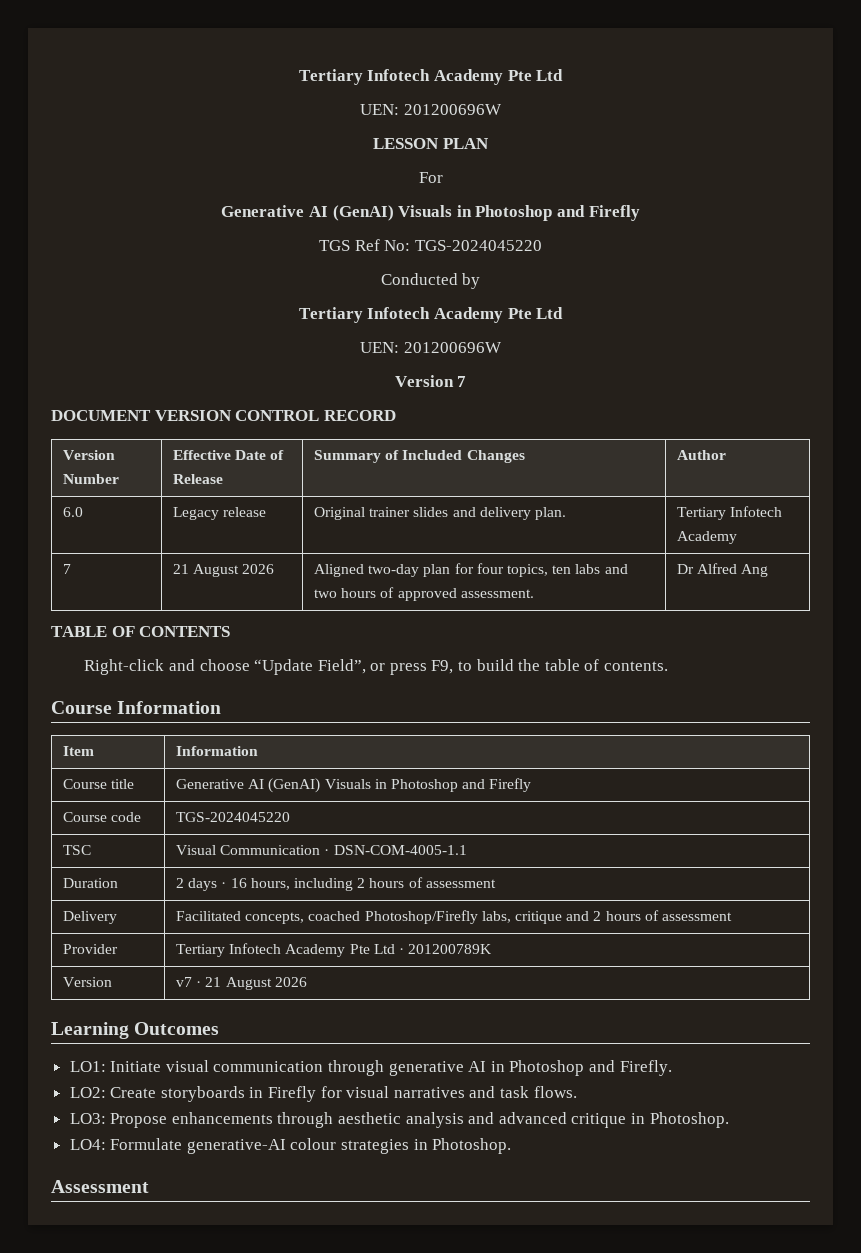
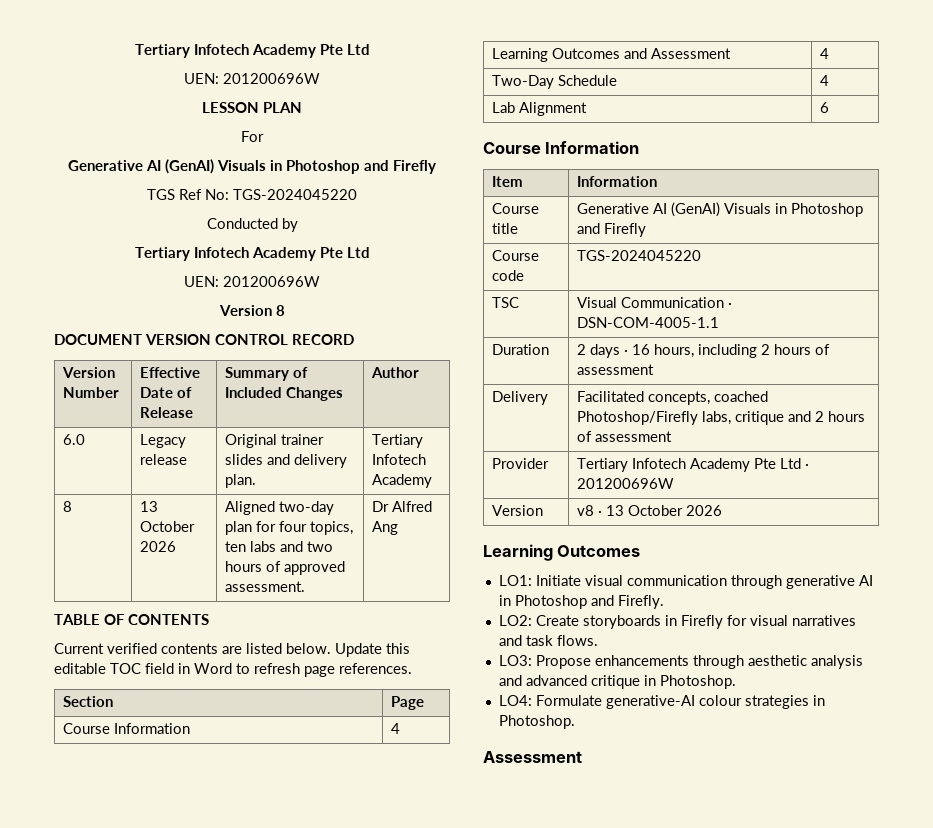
[457,376,467,387] 7 -> [275,305,285,316] 8
[63,564,72,574] [173,564,240,577] 7 | 21 August -> [63,501,73,512] [140,501,159,512] [140,521,196,532] 8 | 13 October
[84,659,669,675] Right-click and choose “Update Field”, or press F9, to build the table of contents. -> [54,643,410,657] [54,663,412,677] [63,696,114,707] [391,696,425,710] [63,723,191,734] [391,723,401,734] [492,48,732,62] [820,48,830,59] [492,75,618,89] [820,75,830,86] [492,102,588,116] [820,102,830,113] Current verified contents are listed below. Update this editable TOC field in Word to refresh page references. // Section | Page // Course Information | 4 // Learning Outcomes and Assessment | 4 // Two-Day Schedule | 4 // Lab Alignment | 6
[408,944,493,954] 201200789K -> [577,478,675,489] 201200696W
[176,977,272,990] v7 · 21 August -> [577,505,684,516] v8 · 13 October

